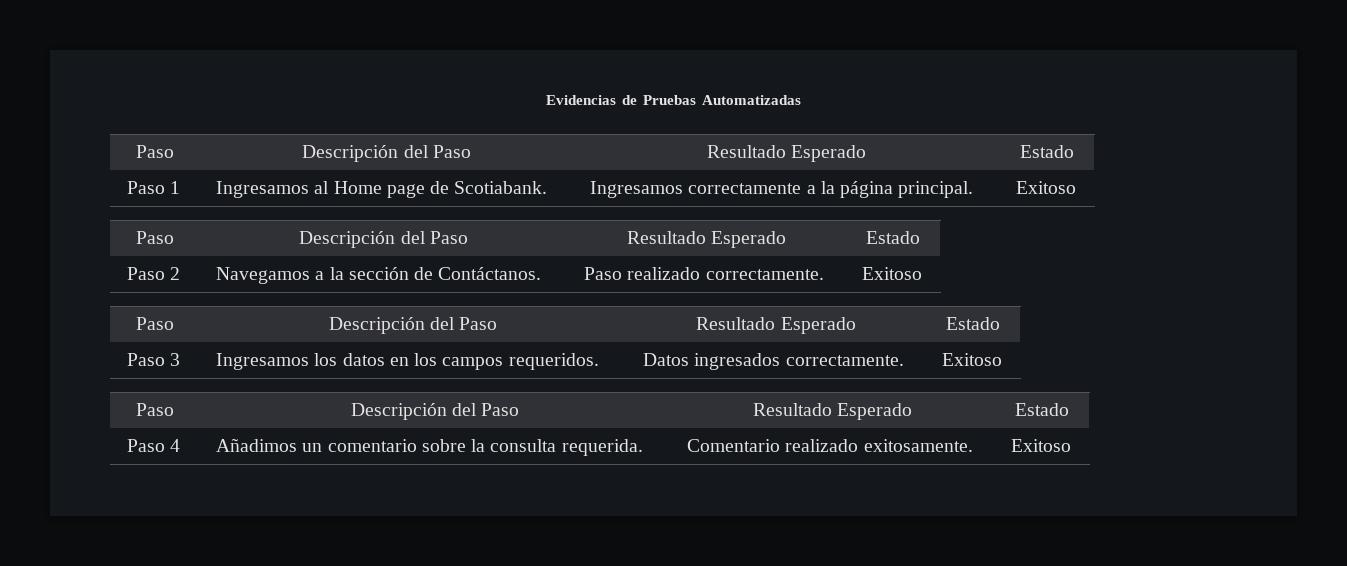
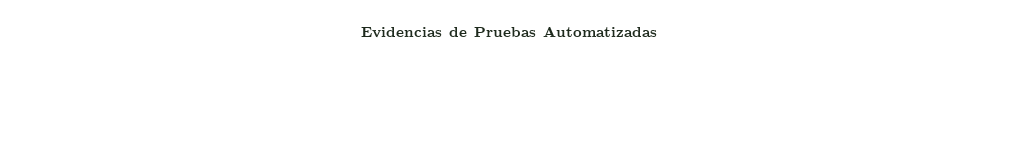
[136,145,174,158] [302,145,471,162] [706,145,867,162] [1020,145,1074,158] [126,181,181,194] [215,181,548,198] [589,181,974,198] [1015,181,1076,194] [136,231,174,244] [299,231,468,248] [626,231,787,248] [866,231,920,244] [126,267,181,280] [215,267,542,284] [583,267,824,280] [861,267,922,280] [136,317,174,330] [328,317,498,334] [696,317,856,334] [946,317,1000,330] [126,353,181,366] [215,353,599,370] [642,353,904,370] [941,353,1002,366] [136,403,174,416] [350,403,520,420] [752,403,913,420] [1015,403,1069,416] [126,439,181,452] [215,439,643,456] [686,439,973,452] [1010,439,1071,452] // Paso | Descripción del Paso | Resultado Esperado | Estado // Paso 1 | Ingresamos al Home page de Scotiabank. | Ingresamos correctamente a la página principal. | Exitoso // Paso | Descripción del Paso | Resultado Esperado | Estado // Paso 2 | Navegamos a la sección de Contáctanos. | Paso realizado correctamente. | Exitoso // Paso | Descripción del Paso | Resultado Esperado | Estado // Paso 3 | Ingresamos los datos en los campos requeridos. | Datos ingresados correctamente. | Exitoso // Paso | Descripción del Paso | Resultado Esperado | Estado // Paso 4 | Añadimos un comentario sobre la consulta requerida. | Comentario realizado exitosamente. | Exitoso -> (657, 31) none

